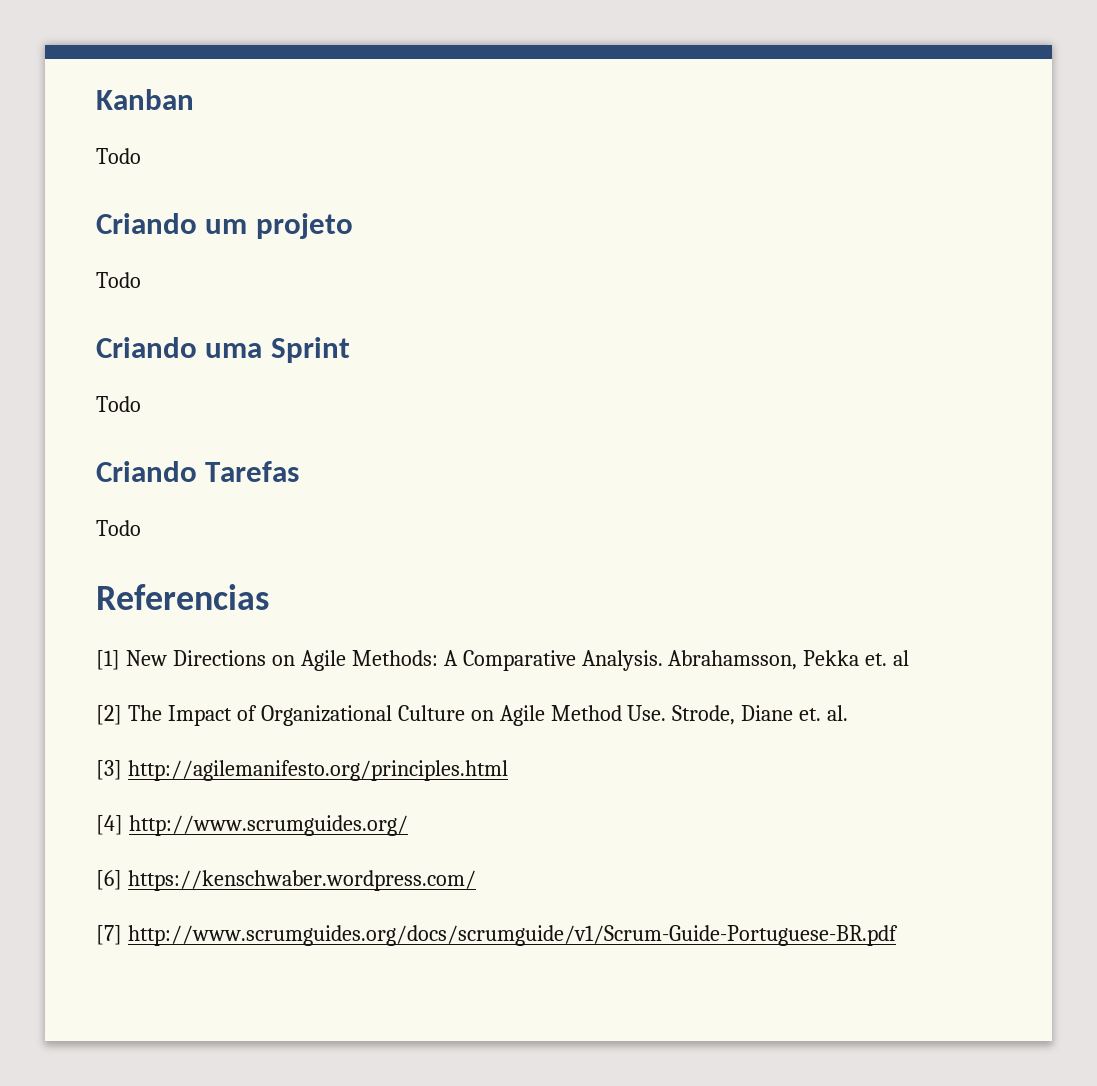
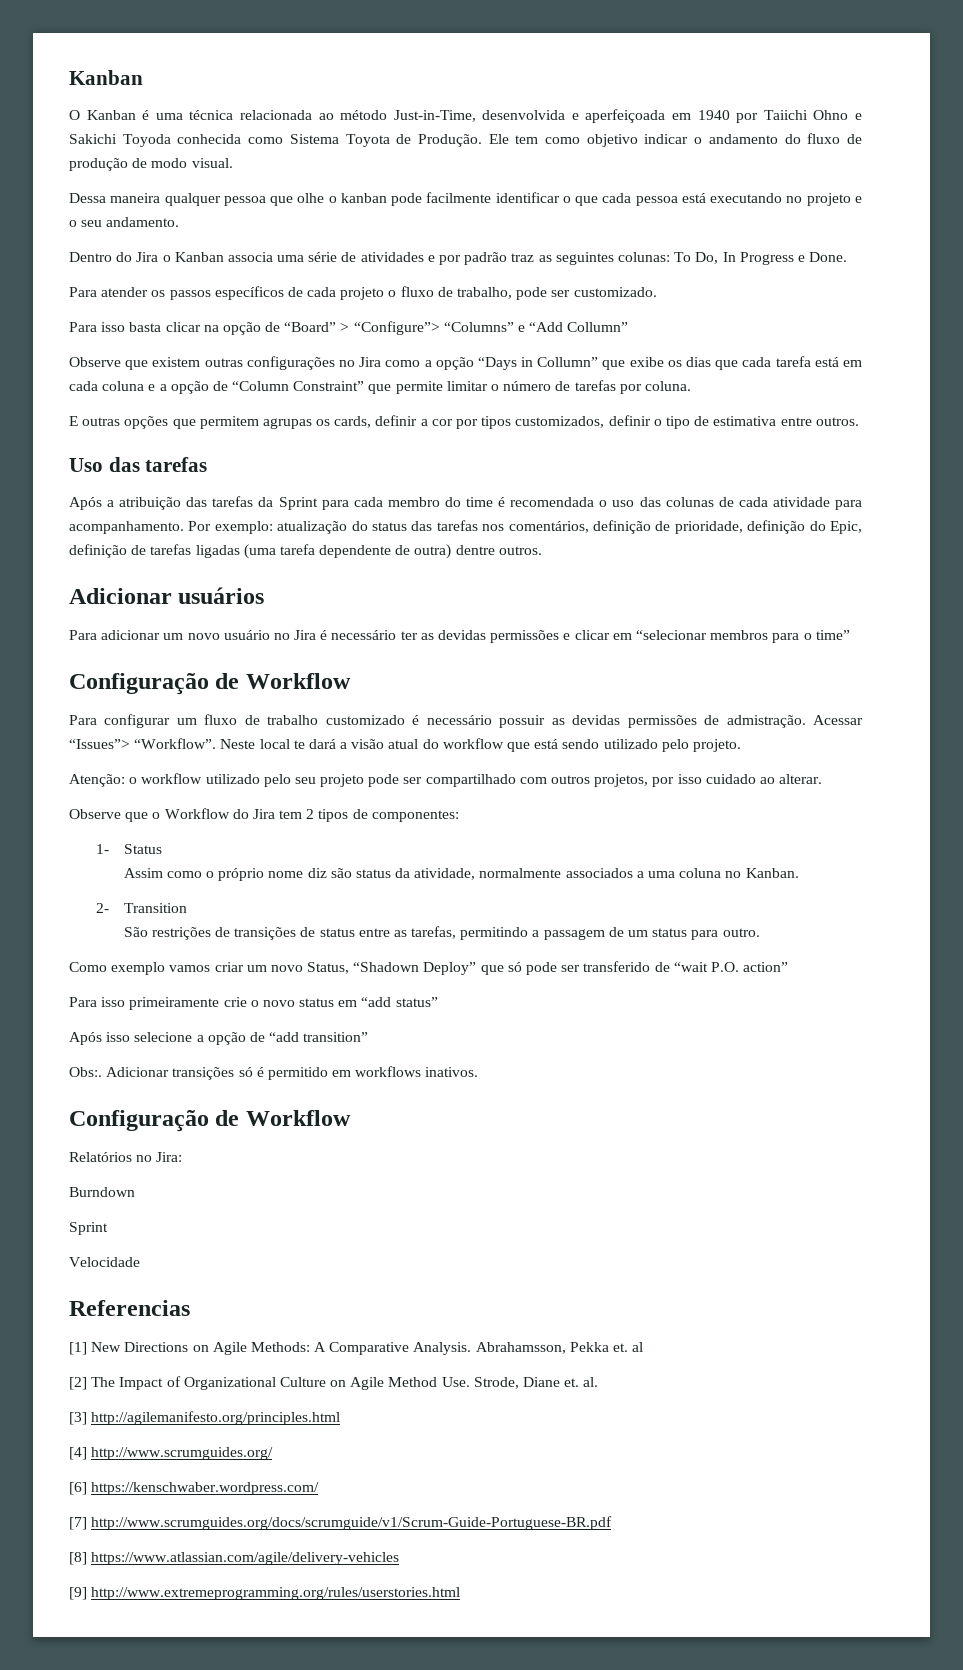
[96,148,141,164] [96,213,353,239] [96,272,141,288] [96,337,350,363] [96,396,141,412] [96,461,300,482] [96,520,141,536] Todo // Criando um projeto // Todo // Criando uma Sprint // Todo // Criando Tarefas // Todo -> [69,109,863,123] [69,133,863,147] [69,158,233,171] [69,192,863,206] [69,217,180,227] [69,252,848,265] [69,286,657,300] [69,321,629,335] [69,356,862,370] [69,380,691,394] [69,415,859,429] [69,457,208,472] [69,496,862,510] [69,520,862,534] [69,544,542,559] [69,587,265,604] [69,630,850,643] [69,673,351,695] [69,714,864,728] [69,738,741,752] [69,773,823,787] [69,808,459,822] [96,844,162,854] [123,868,799,881] [96,903,187,913] [123,926,760,940] [69,961,789,975] [69,997,438,1010] [69,1032,369,1045] [69,1066,479,1080] [69,1110,351,1132] [69,1152,183,1162] [69,1187,135,1197] [69,1222,108,1235] [69,1257,140,1267] O Kanban é uma técnica relacionada ao método Just-in-Time, desenvolvida e aperfeiçoada em 1940 por Taiichi Ohno e Sakichi Toyoda conhecida como Sistema Toyota de Produção. Ele tem como objetivo indicar o andamento do fluxo de produção de modo visual. // Dessa maneira qualquer pessoa que olhe o kanban pode facilmente identificar o que cada pessoa está executando no projeto e o seu andamento. // Dentro do Jira o Kanban associa uma série de atividades e por padrão traz as seguintes colunas: To Do, In Progress e Done. // Para atender os passos específicos de cada projeto o fluxo de trabalho, pode ser customizado. // Para isso basta clicar na opção de “Board” > “Configure”> “Columns” e “Add Collumn” // Observe que existem outras configurações no Jira como a opção “Days in Collumn” que exibe os dias que cada tarefa está em cada coluna e a opção de “Column Constraint” que permite limitar o número de tarefas por coluna. // E outras opções que permitem agrupas os cards, definir a cor por tipos customizados, definir o tipo de estimativa entre outros. // Uso das tarefas // Após a atribuição das tarefas da Sprint para cada membro do time é recomendada o uso das colunas de cada atividade para acompanhamento. Por exemplo: atualização do status das tarefas nos comentários, definição de prioridade, definição do Epic, definição de tarefas ligadas (uma tarefa dependente de outra) dentre outros. // Adicionar usuários // Para adicionar um novo usuário no Jira é necessário ter as devidas permissões e clicar em “selecionar membros para o time” // Configuração de Workflow // Para configurar um fluxo de trabalho customizado é necessário possuir as devidas permissões de admistração. Acessar “Issues”> “Workflow”. Neste local te dará a visão atual do workflow que está sendo utilizado pelo projeto. // Atenção: o workflow utilizado pelo seu projeto pode ser compartilhado com outros projetos, por isso cuidado ao alterar. // Observe que o Workflow do Jira tem 2 tipos de componentes: // 1- Status // Assim como o próprio nome diz são status da atividade, normalmente associados a uma coluna no Kanban. // 2- Transition // São restrições de transições de status entre as tarefas, permitindo a passagem de um status para outro. // Como exemplo vamos criar um novo Status, “Shadown Deploy” que só pode ser transferido de “wait P.O. action” // Para isso primeiramente crie o novo status em “add status” // Após isso selecione a opção de “add transition” // Obs:. Adicionar transições só é permitido em workflows inativos. // Configuração de Workflow // Relatórios no Jira: // Burndown // Sprint // Velocidade
(898, 935) none -> [69,1552,400,1565] [69,1587,461,1600] // [8] https://www.atlassian.com/agile/delivery-vehicles // [9] http://www.extremeprogramming.org/rules/userstories.html

